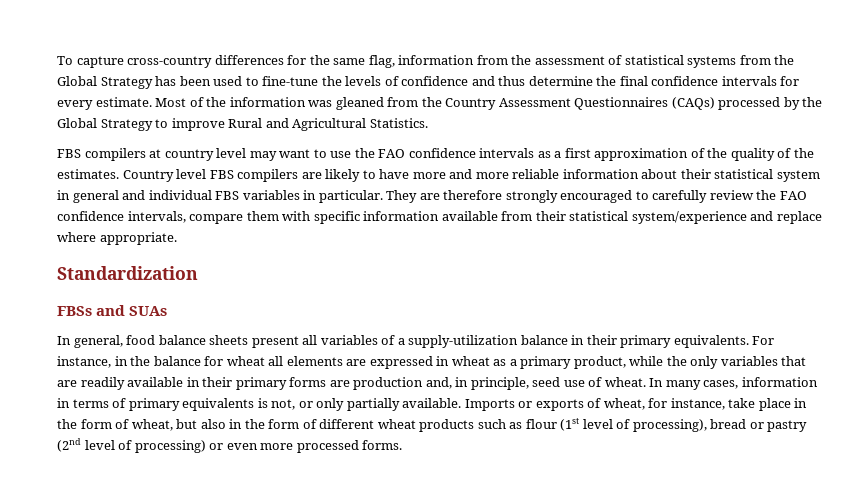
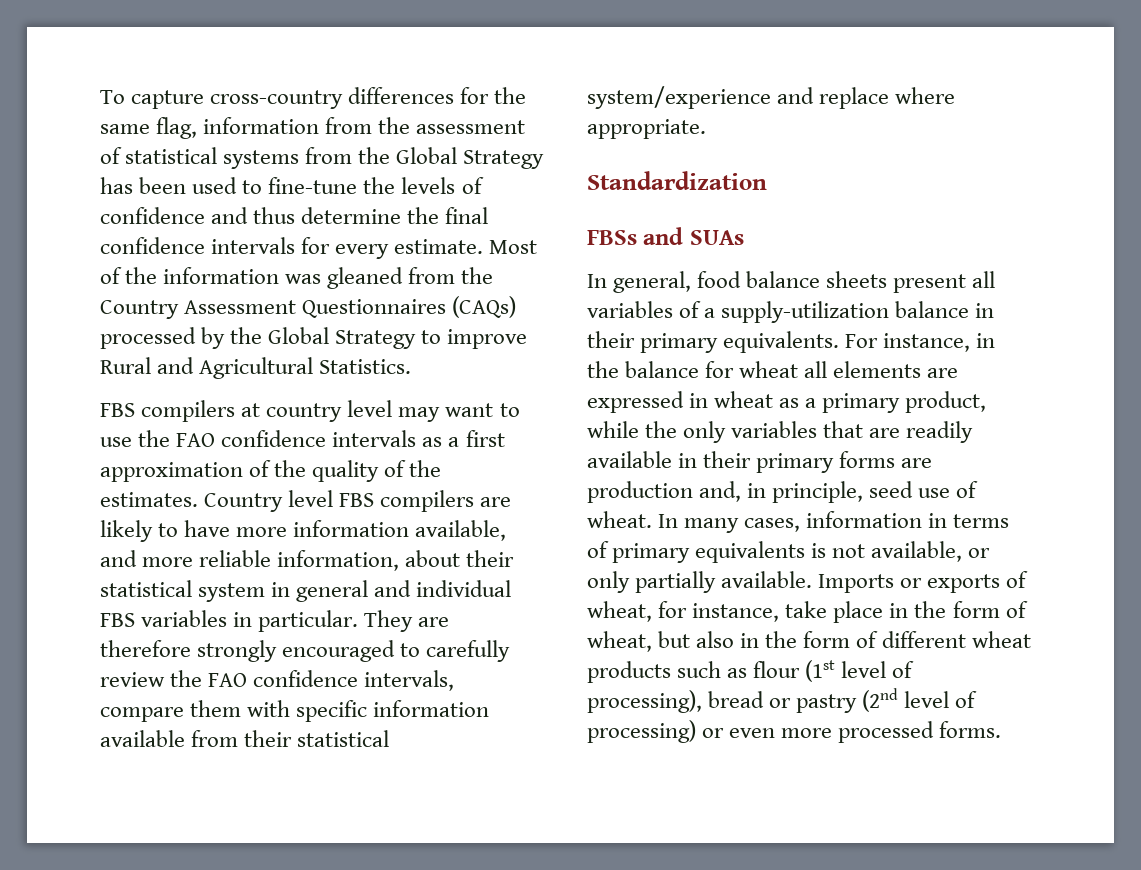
(446, 175) none -> [293,520,507,541] information available,
[562,169,639,179] information -> [277,550,400,571] information,
[271,399,296,410] not, -> [832,541,963,562] not available,

